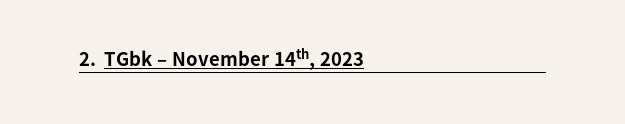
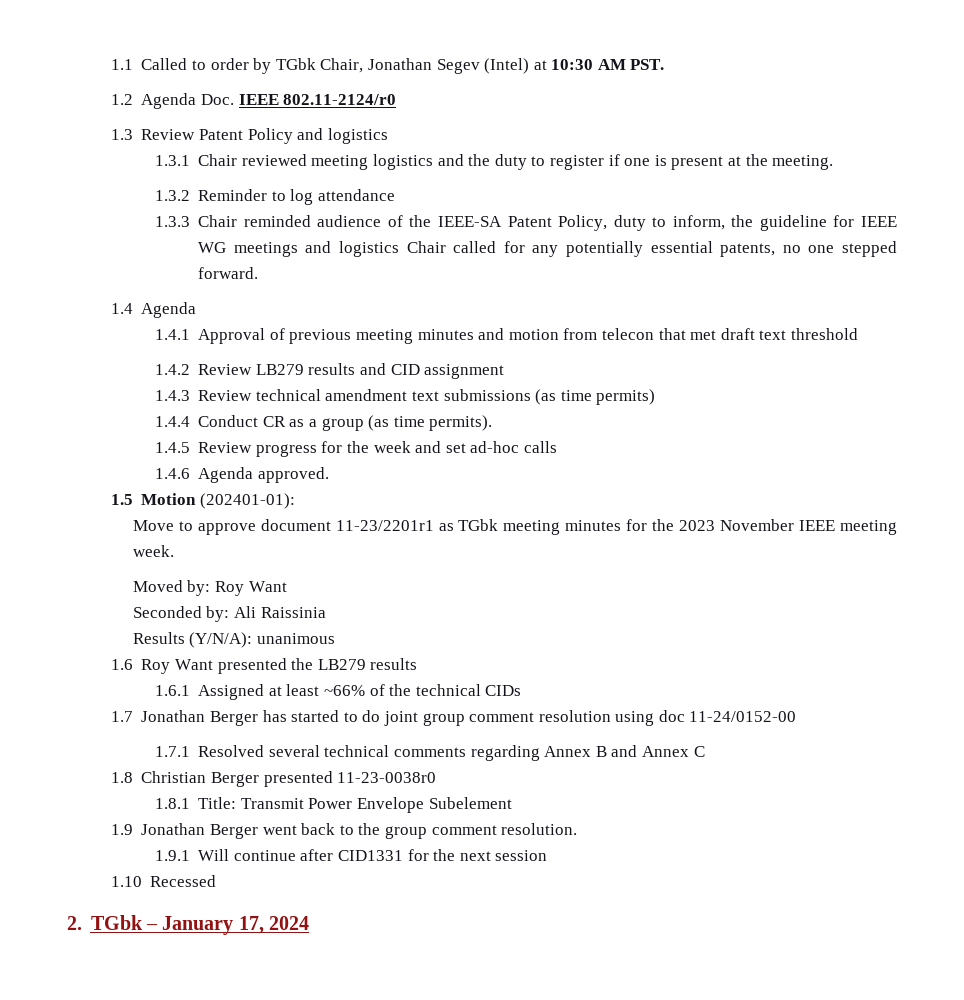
[79,48,364,70] 2. TGbk – November 14th, 2023 -> [110,58,665,74] [110,93,397,109] [110,128,388,144] [154,154,834,170] [154,189,396,205] [154,215,897,231] [198,241,897,257] [198,267,259,279] [110,302,197,318] [154,328,858,344] [154,363,505,379] [154,389,656,405] [154,415,493,431] [154,441,557,457] [154,467,329,483] [110,493,295,509] [132,519,898,535] [132,545,174,557] [132,580,287,596] [132,606,326,622] [132,632,335,648] [110,658,418,674] [154,684,522,700] [110,710,797,726] [154,745,705,761] [110,771,437,787] [154,797,512,813] [110,823,578,839] [154,849,548,861] [110,875,217,887] [67,915,310,935] 1.1 Called to order by TGbk Chair, Jonathan Segev (Intel) at 10:30 AM PST. // 1.2 Agenda Doc. IEEE 802.11-2124/r0 // 1.3 Review Patent Policy and logistics // 1.3.1 Chair reviewed meeting logistics and the duty to register if one is present at the meeting. // 1.3.2 Reminder to log attendance // 1.3.3 Chair reminded audience of the IEEE-SA Patent Policy, duty to inform, the guideline for IEEE WG meetings and logistics Chair called for any potentially essential patents, no one stepped forward. // 1.4 Agenda // 1.4.1 Approval of previous meeting minutes and motion from telecon that met draft text threshold // 1.4.2 Review LB279 results and CID assignment // 1.4.3 Review technical amendment text submissions (as time permits) // 1.4.4 Conduct CR as a group (as time permits). // 1.4.5 Review progress for the week and set ad-hoc calls // 1.4.6 Agenda approved. // 1.5 Motion (202401-01): // Move to approve document 11-23/2201r1 as TGbk meeting minutes for the 2023 November IEEE meeting week. // Moved by: Roy Want // Seconded by: Ali Raissinia // Results (Y/N/A): unanimous // 1.6 Roy Want presented the LB279 results // 1.6.1 Assigned at least ~66% of the technical CIDs // 1.7 Jonathan Berger has started to do joint group comment resolution using doc 11-24/0152-00 // 1.7.1 Resolved several technical comments regarding Annex B and Annex C // 1.8 Christian Berger presented 11-23-0038r0 // 1.8.1 Title: Transmit Power Envelope Subelement // 1.9 Jonathan Berger went back to the group comment resolution. // 1.9.1 Will continue after CID1331 for the next session // 1.10 Recessed // 2. TGbk – January 17, 2024

